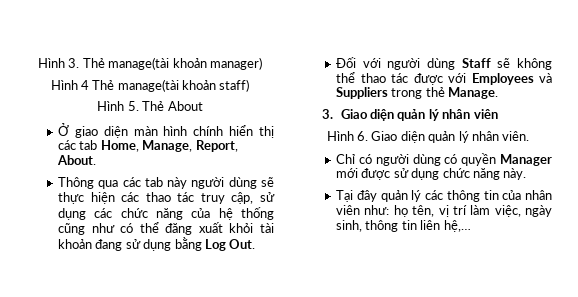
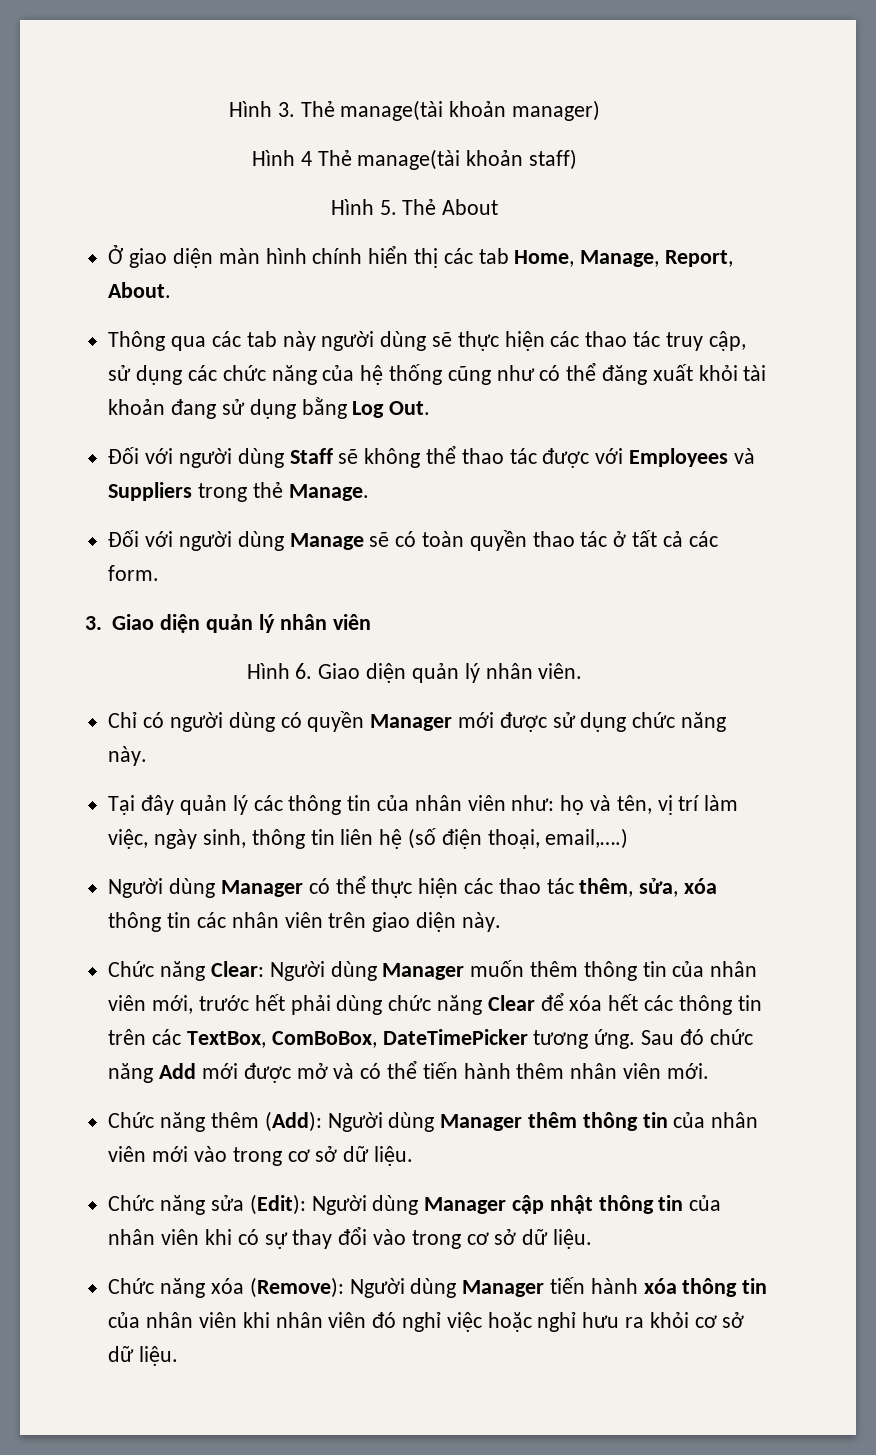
(499, 93) none -> [108,530,718,551] [108,565,160,581] // Đối với người dùng Manage sẽ có toàn quyền thao tác ở tất cả các form.
(408, 211) none -> [590,795,612,811] và
[443,220,471,232] hệ,… -> [379,828,629,849] [108,876,718,898] [108,912,501,932] [108,960,758,981] [108,993,762,1015] [108,1029,753,1049] [108,1061,709,1083] [108,1111,759,1132] [108,1146,414,1166] [108,1194,722,1215] [108,1227,593,1249] [108,1277,768,1298] [108,1312,745,1332] [108,1346,179,1366] hệ (số điện thoại, email,….) // Người dùng Manager có thể thực hiện các thao tác thêm, sửa, xóa thông tin các nhân viên trên giao diện này. // Chức năng Clear: Người dùng Manager muốn thêm thông tin của nhân viên mới, trước hết phải dùng chức năng Clear để xóa hết các thông tin trên các TextBox, ComBoBox, DateTimePicker tương ứng. Sau đó chức năng Add mới được mở và có thể tiến hành thêm nhân viên mới. // Chức năng thêm (Add): Người dùng Manager thêm thông tin của nhân viên mới vào trong cơ sở dữ liệu. // Chức năng sửa (Edit): Người dùng Manager cập nhật thông tin của nhân viên khi có sự thay đổi vào trong cơ sở dữ liệu. // Chức năng xóa (Remove): Người dùng Manager tiến hành xóa thông tin của nhân viên khi nhân viên đó nghỉ việc hoặc nghỉ hưu ra khỏi cơ sở dữ liệu.

